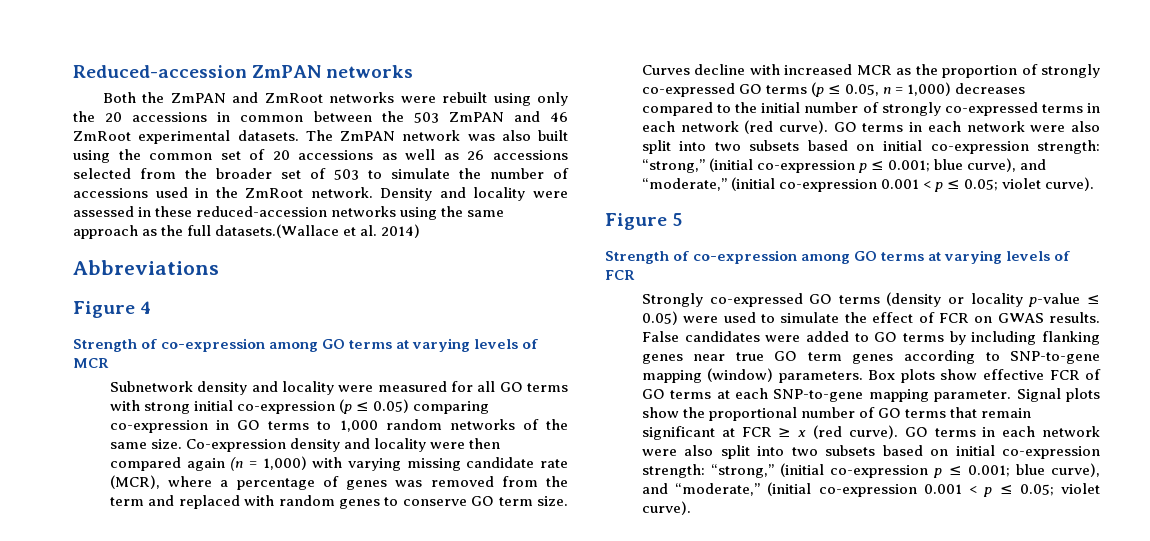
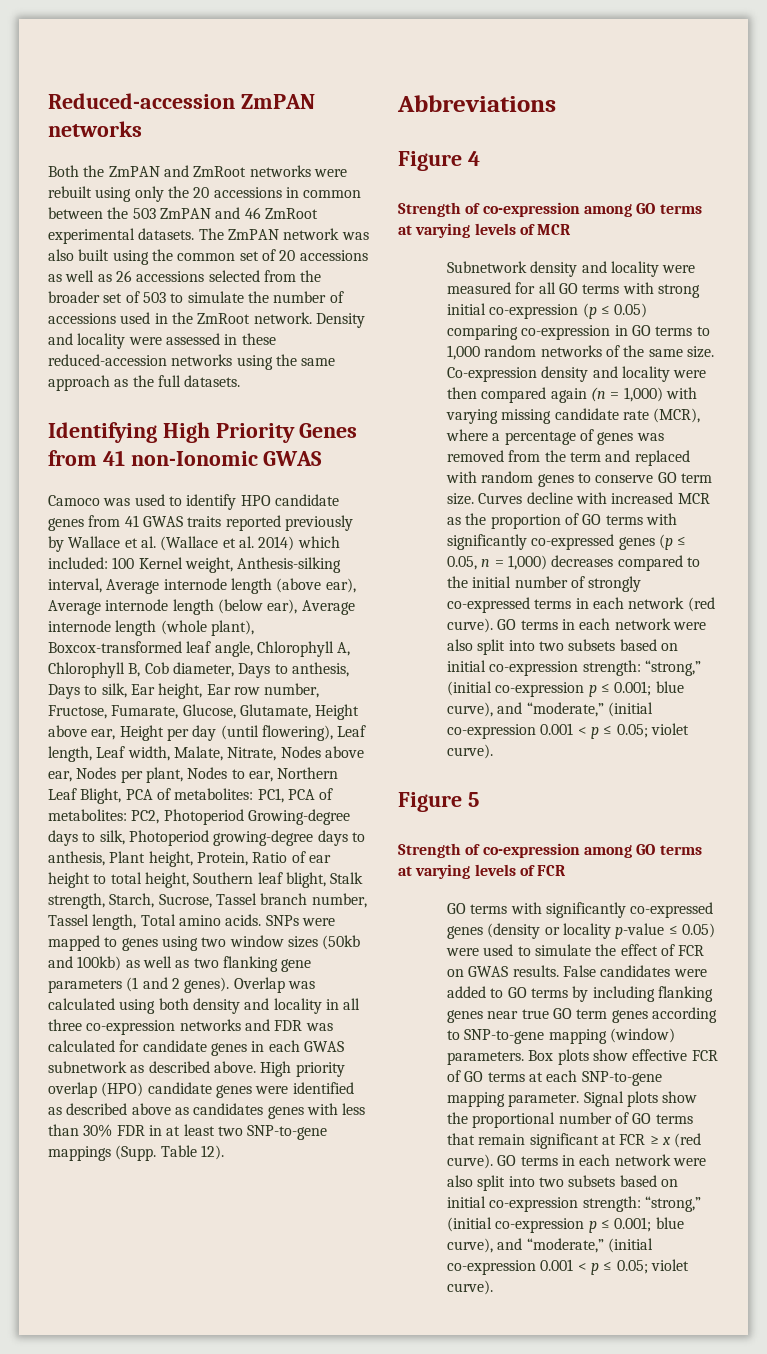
[215,224,421,238] datasets.(Wallace et al. 2014) -> [184,375,241,387] [48,422,358,443] [48,450,323,466] [48,494,339,510] [48,515,353,531] [48,536,340,552] [48,557,342,573] [48,578,356,594] [48,599,355,615] [48,620,254,636] [48,641,351,657] [48,662,349,678] [48,683,320,699] [48,704,360,720] [48,725,367,741] [48,746,364,762] [48,767,339,783] [48,788,334,804] [48,809,350,825] [48,830,365,846] [48,851,331,867] [48,872,364,888] [48,893,367,909] [48,914,335,930] [48,935,361,951] [48,956,312,972] [48,977,315,993] [48,998,361,1014] [48,1019,333,1035] [48,1040,344,1056] [48,1061,345,1077] [48,1082,354,1098] [48,1103,366,1119] [48,1124,328,1140] [48,1145,224,1161] datasets. // Identifying High Priority Genes from 41 non-Ionomic GWAS // Camoco was used to identify HPO candidate genes from 41 GWAS traits reported previously by Wallace et al. (Wallace et al. 2014) which included: 100 Kernel weight, Anthesis-silking interval, Average internode length (above ear), Average internode length (below ear), Average internode length (whole plant), Boxcox-transformed leaf angle, Chlorophyll A, Chlorophyll B, Cob diameter, Days to anthesis, Days to silk, Ear height, Ear row number, Fructose, Fumarate, Glucose, Glutamate, Height above ear, Height per day (until flowering), Leaf length, Leaf width, Malate, Nitrate, Nodes above ear, Nodes per plant, Nodes to ear, Northern Leaf Blight, PCA of metabolites: PC1, PCA of metabolites: PC2, Photoperiod Growing-degree days to silk, Photoperiod growing-degree days to anthesis, Plant height, Protein, Ratio of ear height to total height, Southern leaf blight, Stalk strength, Starch, Sucrose, Tassel branch number, Tassel length, Total amino acids. SNPs were mapped to genes using two window sizes (50kb and 100kb) as well as two flanking gene parameters (1 and 2 genes). Overlap was calculated using both density and locality in all three co-expression networks and FDR was calculated for candidate genes in each GWAS subnetwork as described above. High priority overlap (HPO) candidate genes were identified as described above as candidates genes with less than 30% FDR in at least two SNP-to-gene mappings (Supp. Table 12).
[1041,64,1100,78] [641,83,808,97] strongly co-expressed GO terms -> [582,513,677,525] [447,534,655,550] GO terms with significantly co-expressed genes
[641,293,880,307] Strongly co-expressed GO terms -> [447,902,714,918] [447,926,484,939] GO terms with significantly co-expressed genes

